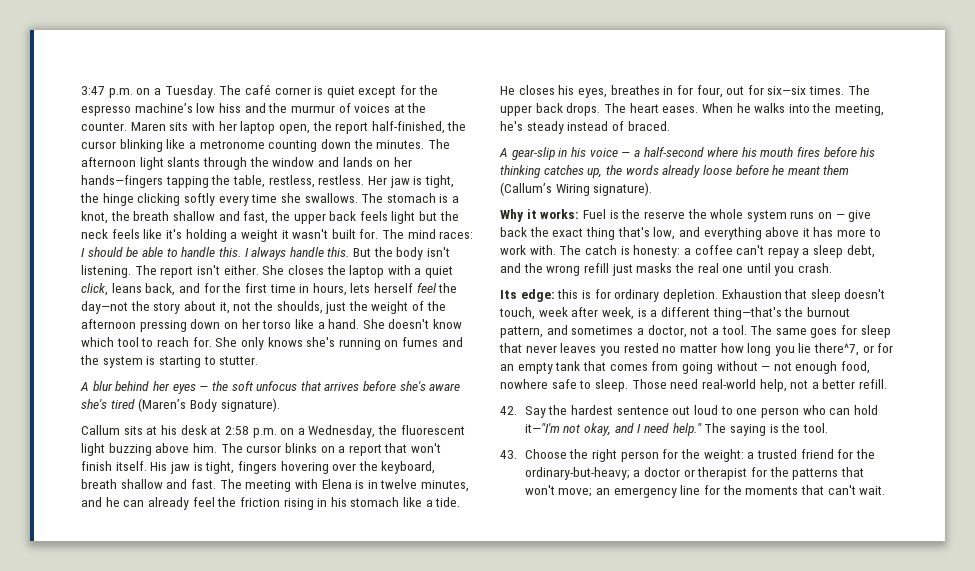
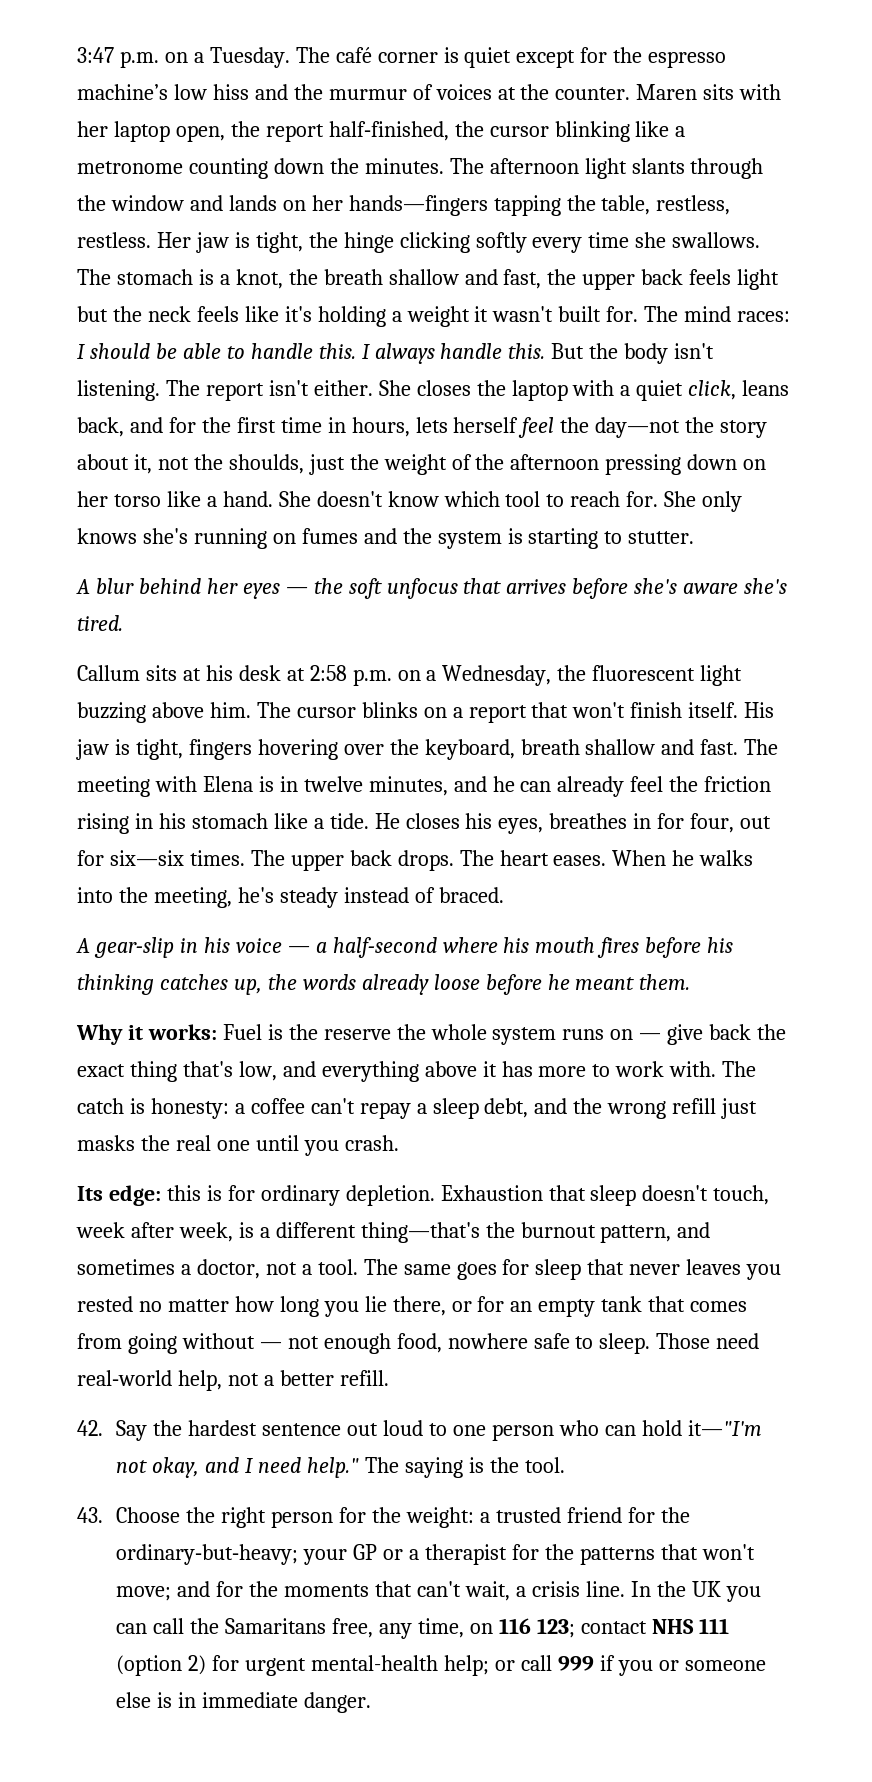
[110,398,280,412] tired (Maren’s Body signature). -> [77,615,123,631] tired.
[823,165,850,175] [500,182,653,196] them (Callum’s Wiring signature). -> [639,974,691,990] them.
[814,343,860,356] there^7, -> [392,1296,446,1316] there,
[633,467,695,477] a doctor or -> [303,1544,420,1565] your GP or a
[596,485,701,498] an emergency line -> [177,1581,211,1597] and
[859,486,886,495] wait. -> [464,1581,761,1602] [116,1618,729,1639] [116,1655,766,1676] [116,1692,372,1713] wait, a crisis line. In the UK you can call the Samaritans free, any time, on 116 123; contact NHS 111 (option 2) for urgent mental-health help; or call 999 if you or someone else is in immediate danger.

